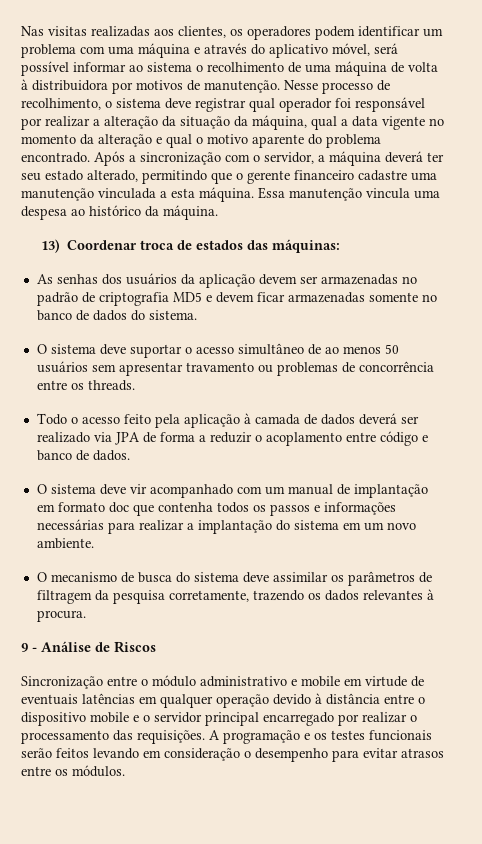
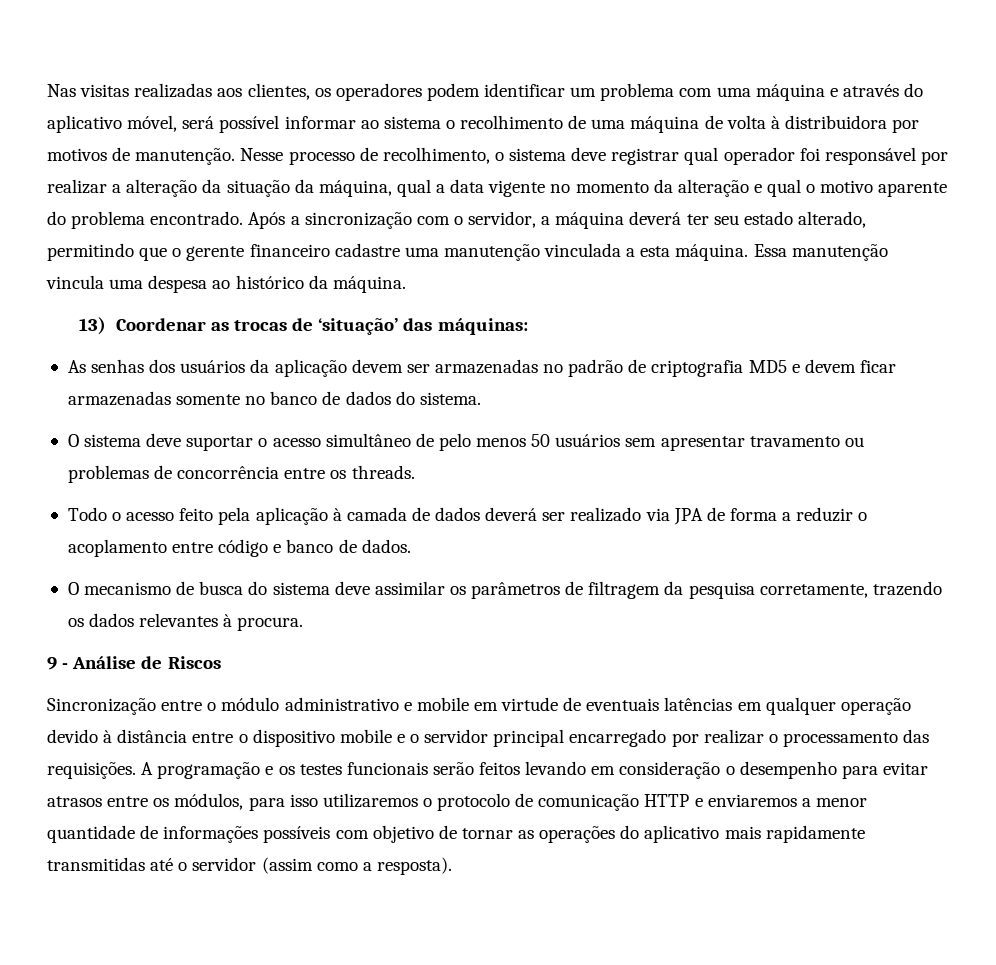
[139,240,243,250] troca de estados -> [210,318,399,335] as trocas de ‘situação’
[324,347,339,354] ao -> [438,433,471,451] pelo
[36,484,428,498] [36,502,396,516] [36,519,416,534] [36,538,94,549] // O sistema deve vir acompanhado com um manual de implantação em formato doc que contenha todos os passos e informações necessárias para realizar a implantação do sistema em um novo ambiente. -> (411, 546) none
[72,765,125,777] módulos. -> [174,793,867,811] [47,825,865,843] [47,857,452,875] módulos, para isso utilizaremos o protocolo de comunicação HTTP e enviaremos a menor quantidade de informações possíveis com objetivo de tornar as operações do aplicativo mais rapidamente transmitidas até o servidor (assim como a resposta).

